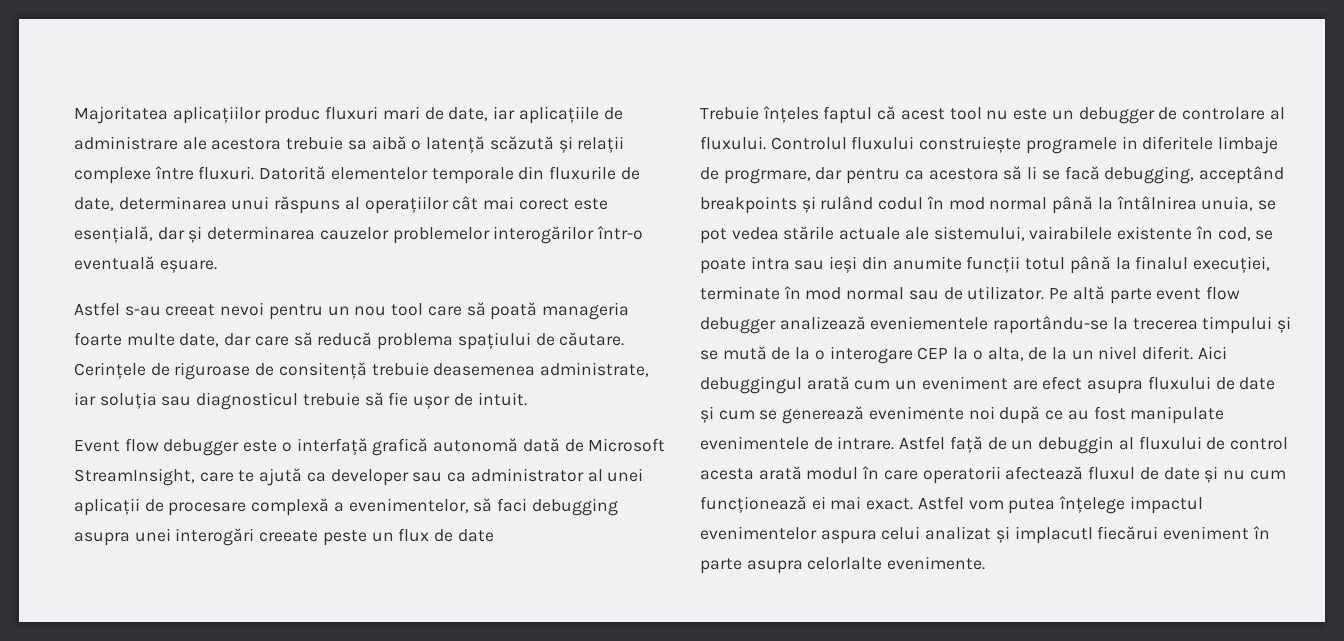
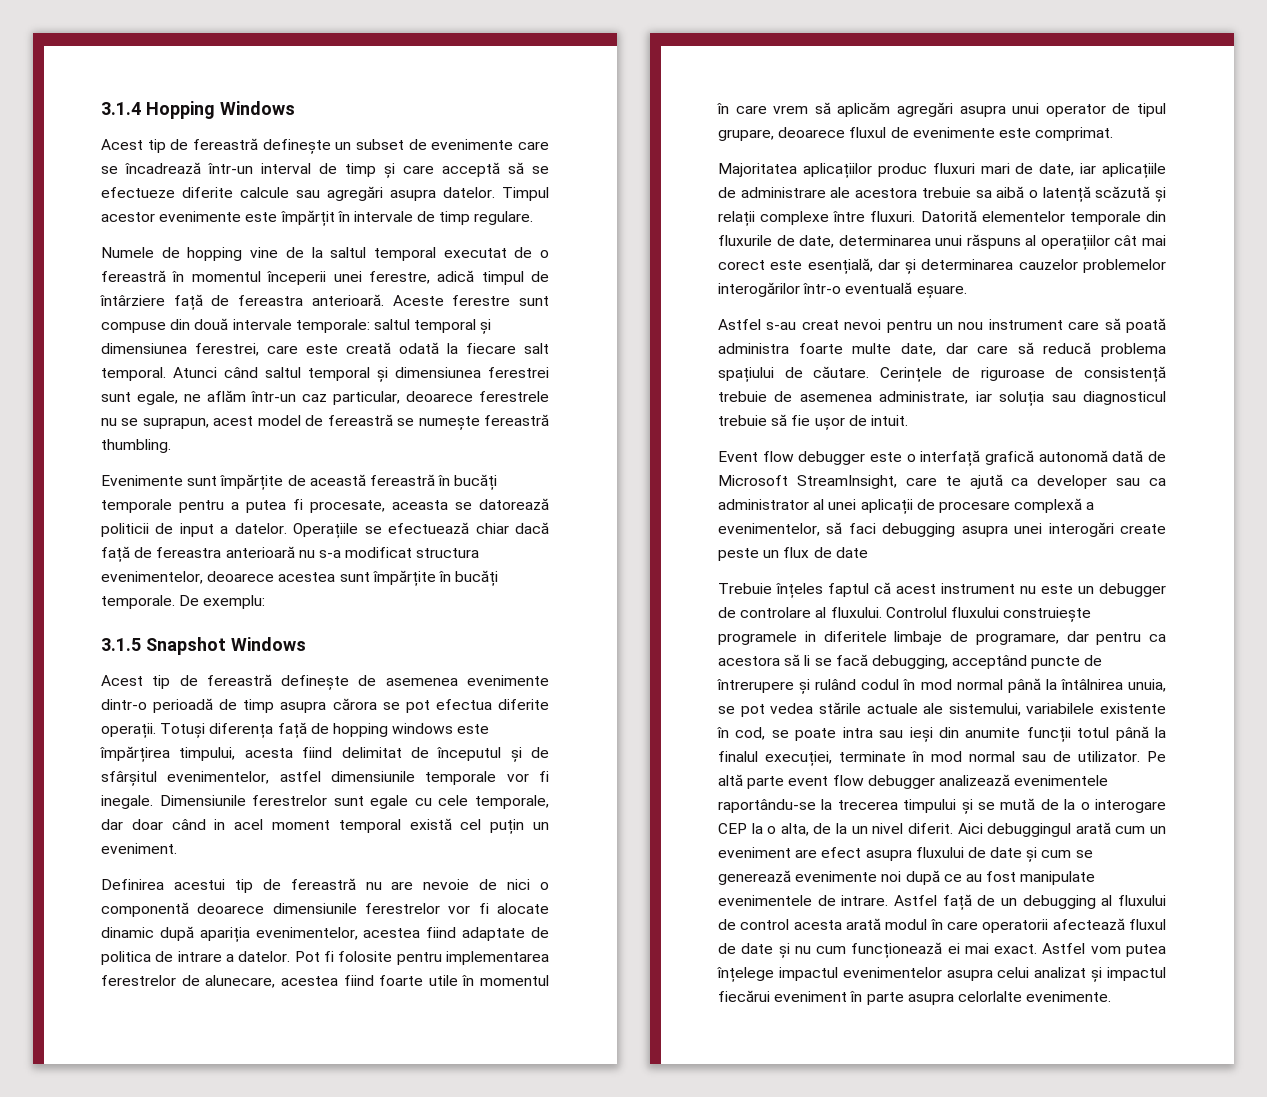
(74, 115) none -> [101,101,295,119] [101,138,549,154] [101,162,549,178] [101,186,549,201] [101,210,534,226] [101,247,549,261] [101,270,549,285] [100,294,549,310] [101,318,492,334] [101,342,549,356] [101,367,549,382] [101,390,549,405] [101,414,549,430] [101,439,171,453] [101,474,498,490] [101,498,549,513] [101,522,549,538] [101,546,480,562] [101,570,499,586] [101,595,266,609] [101,637,306,655] [101,674,549,690] [101,698,549,713] [101,722,490,738] [100,746,549,762] [101,771,549,786] [101,795,549,809] [101,818,549,834] [101,843,177,854] [101,878,549,893] [101,902,549,917] [101,926,549,942] [101,951,549,965] [101,975,549,988] [717,102,1166,117] [718,127,1114,141] 3.1.4 Hopping Windows // Acest tip de fereastră definește un subset de evenimente care se încadrează într-un interval de timp și care acceptă să se efectueze diferite calcule sau agregări asupra datelor. Timpul acestor evenimente este împărțit în intervale de timp regulare. // Numele de hopping vine de la saltul temporal executat de o fereastră în momentul începerii unei ferestre, adică timpul de întârziere față de fereastra anterioară. Aceste ferestre sunt compuse din două intervale temporale: saltul temporal și dimensiunea ferestrei, care este creată odată la fiecare salt temporal. Atunci când saltul temporal și dimensiunea ferestrei sunt egale, ne aflăm într-un caz particular, deoarece ferestrele nu se suprapun, acest model de fereastră se numește fereastră thumbling. // Evenimente sunt împărțite de această fereastră în bucăți temporale pentru a putea fi procesate, aceasta se datorează politicii de input a datelor. Operațiile se efectuează chiar dacă față de fereastra anterioară nu s-a modificat structura evenimentelor, deoarece acestea sunt împărțite în bucăți temporale. De exemplu: // 3.1.5 Snapshot Windows // Acest tip de fereastră definește de asemenea evenimente dintr-o perioadă de timp asupra cărora se pot efectua diferite operații. Totuși diferența față de hopping windows este împărțirea timpului, acesta fiind delimitat de începutul și de sfârșitul evenimentelor, astfel dimensiunile temporale vor fi inegale. Dimensiunile ferestrelor sunt egale cu cele temporale, dar doar când in acel moment temporal există cel puțin un eveniment. // Definirea acestui tip de fereastră nu are nevoie de nici o componentă deoarece dimensiunile ferestrelor vor fi alocate dinamic după apariția evenimentelor, acestea fiind adaptate de politica de intrare a datelor. Pot fi folosite pentru implementarea ferestrelor de alunecare, acestea fiind foarte utile în momentul în care vrem să aplicăm agregări asupra unui operator de tipul grupare, deoarece fluxul de evenimente este comprimat. //
[165,304,216,316] creeat -> [801,320,839,330] creat
[391,303,424,316] tool -> [988,319,1063,330] instrument
[541,302,629,320] manageria -> [718,343,789,354] administra
[278,362,536,379] consitență trebuie deasemenea -> [1084,366,1166,382] [718,391,872,402] consistență trebuie de asemenea
[259,530,319,542] creeate -> [1120,524,1166,534] create
[949,107,982,120] tool -> [941,583,1015,594] instrument
[723,169,811,184] progrmare, -> [975,633,1059,645] programare,
[700,196,797,214] breakpoints -> [1031,655,1103,669] [717,679,794,693] puncte de întrerupere
[1029,226,1113,240] vairabilele -> [1026,703,1095,714] variabilele
[870,316,989,330] eveniementele -> [1014,775,1109,786] evenimentele
[1038,436,1115,454] debuggin -> [1022,895,1096,909] debugging
[820,530,877,544] aspura -> [946,969,993,981] asupra
[1014,526,1093,544] implacutl -> [1107,967,1166,981] impactul

